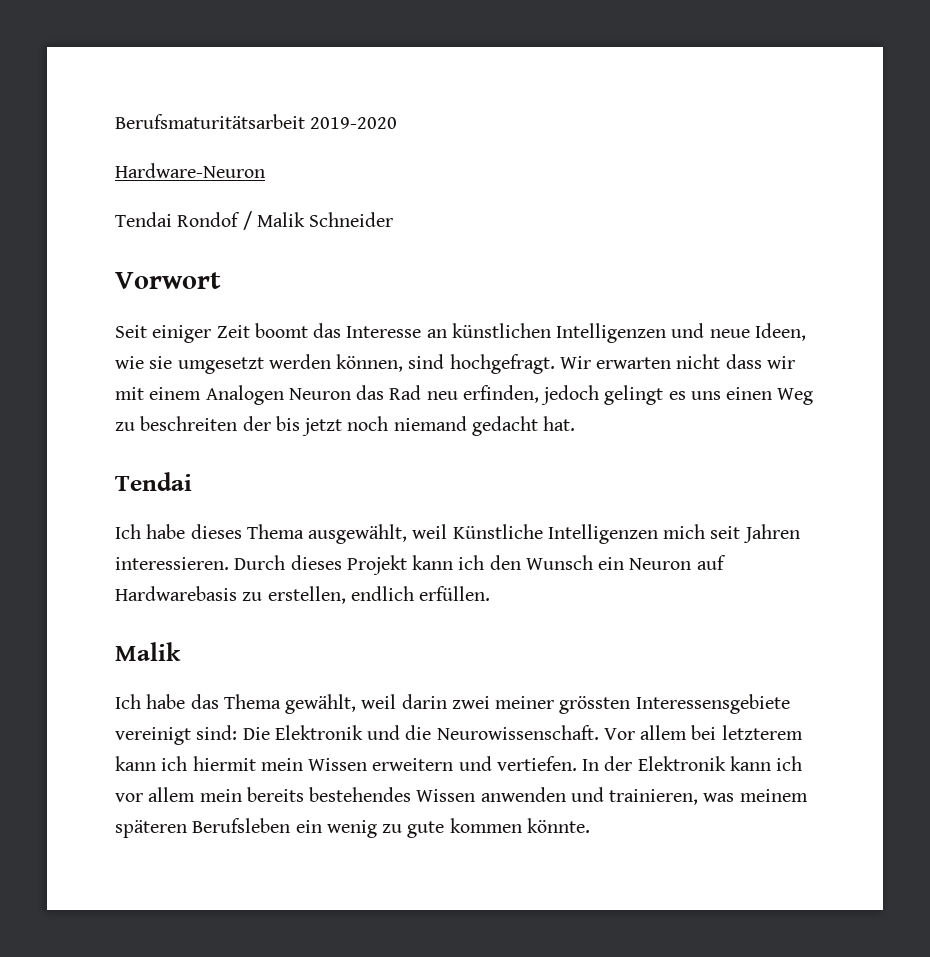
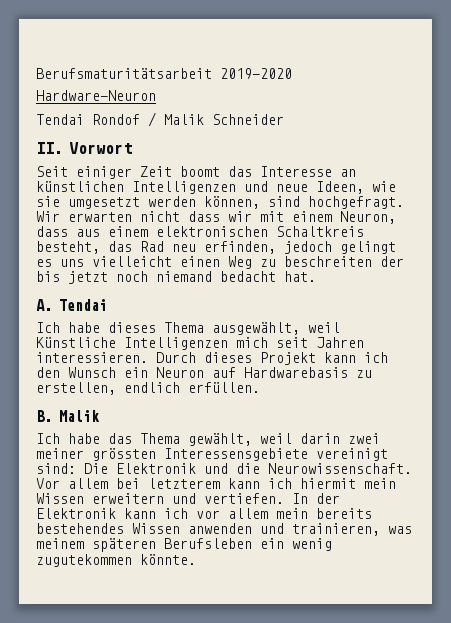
(394, 219) none -> [36,142,63,154] II.
[205,385,351,405] Analogen Neuron -> [340,211,396,224] [36,226,364,237] [36,241,100,254] Neuron, dass aus einem elektronischen Schaltkreis besteht,
(721, 395) none -> [92,256,172,267] vielleicht
[471,416,538,436] gedacht -> [220,271,276,282] bedacht
(576, 423) none -> [36,299,52,311] A.
(491, 593) none -> [36,410,52,422] B.
[382,818,522,838] zu gute kommen -> [36,554,132,567] zugutekommen

